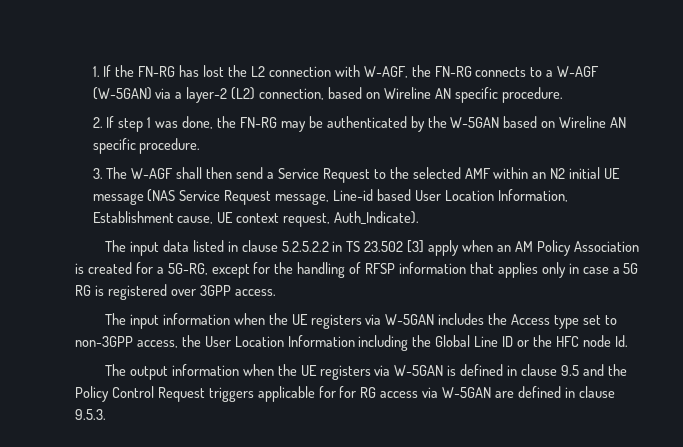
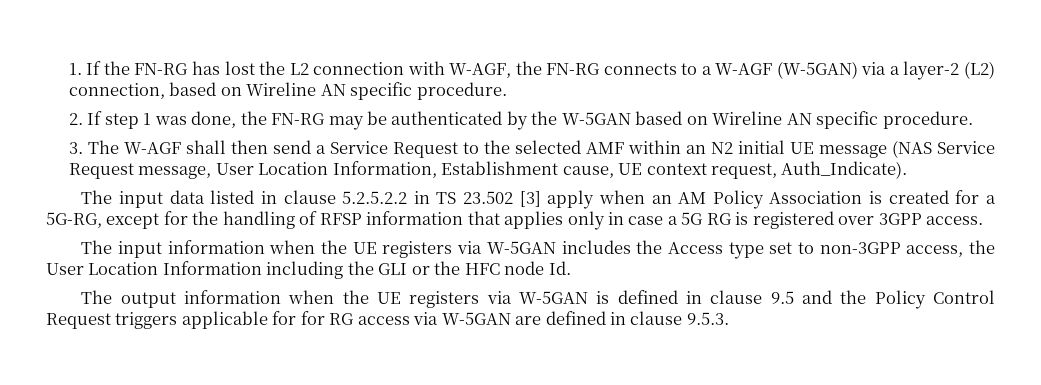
[333,189,412,201] Line-id based -> (212, 172) none
[435,335,514,347] Global Line ID -> [378,263,408,275] GLI

